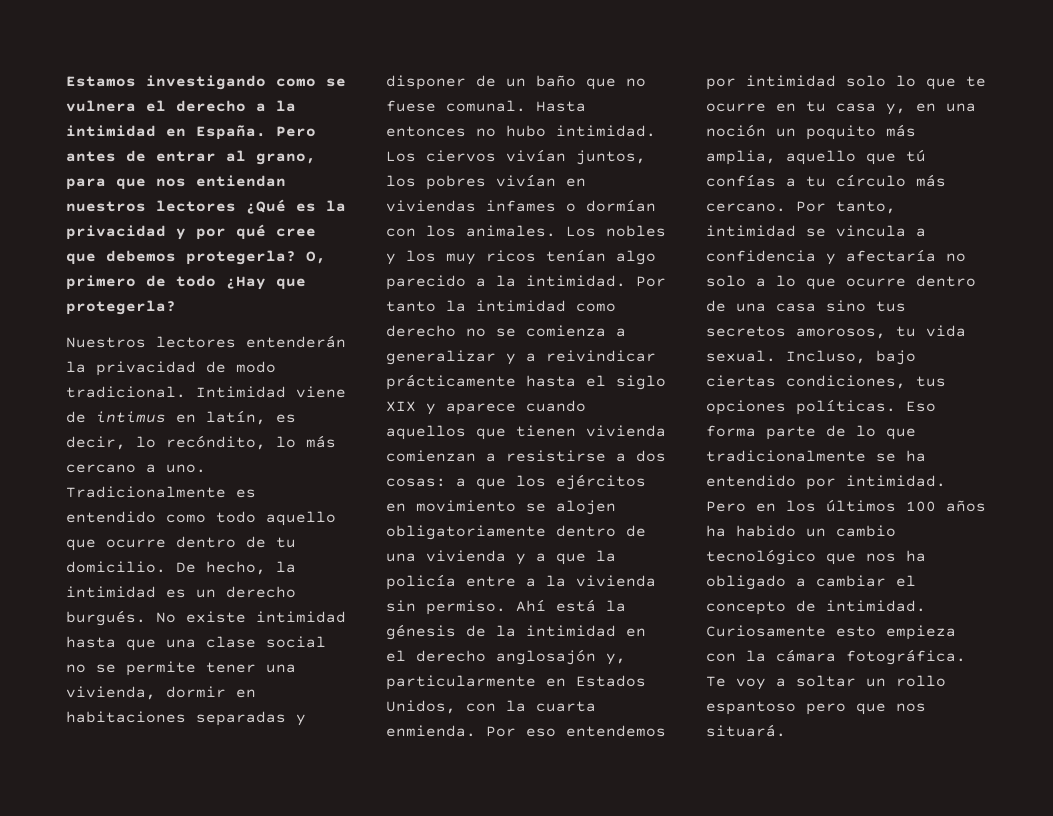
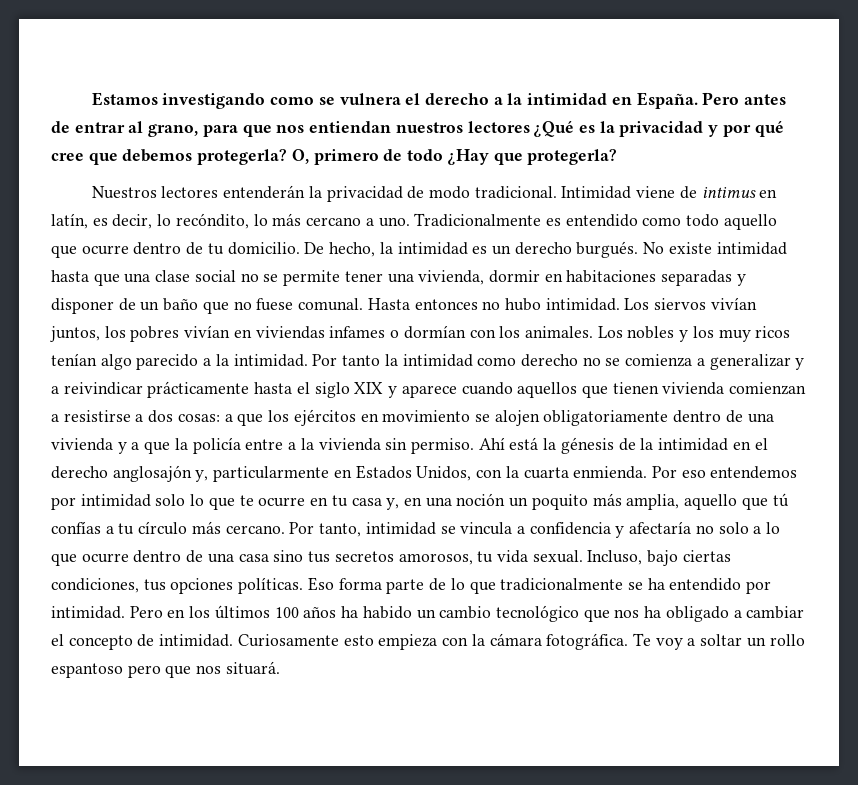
[426,150,496,162] ciervos -> [654,298,707,310] siervos

